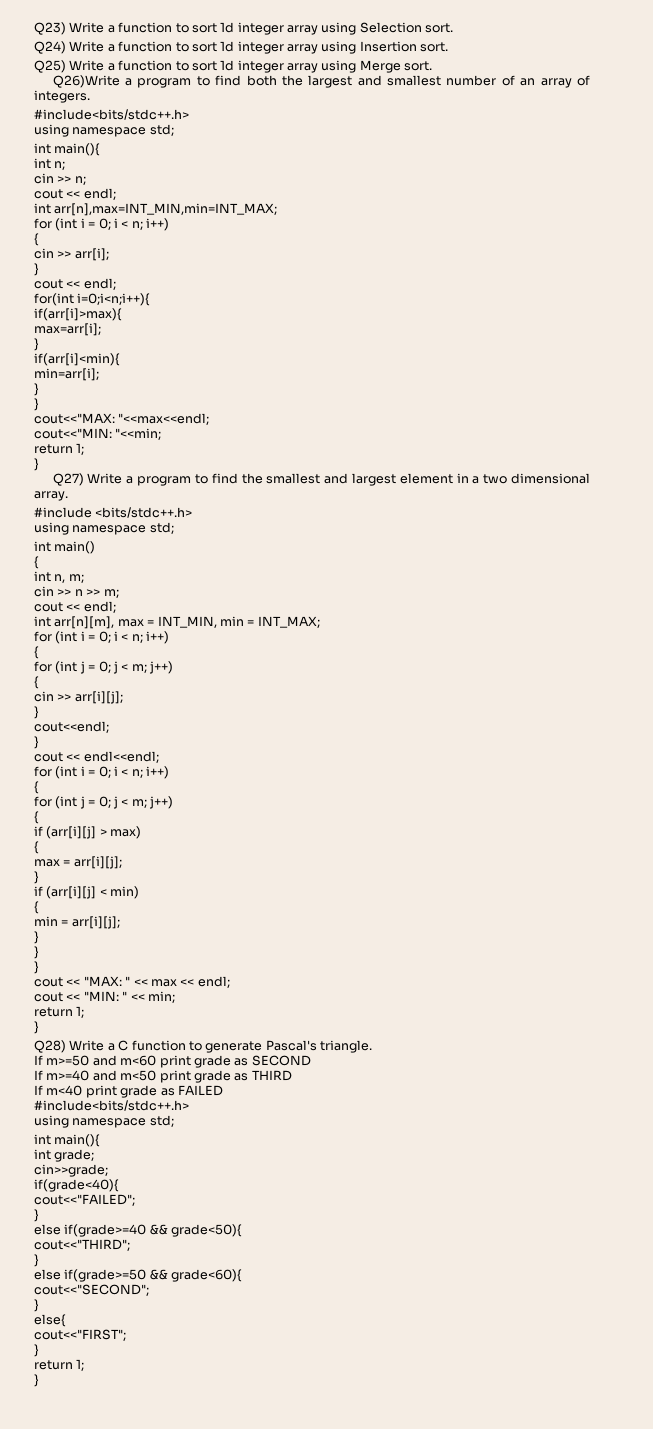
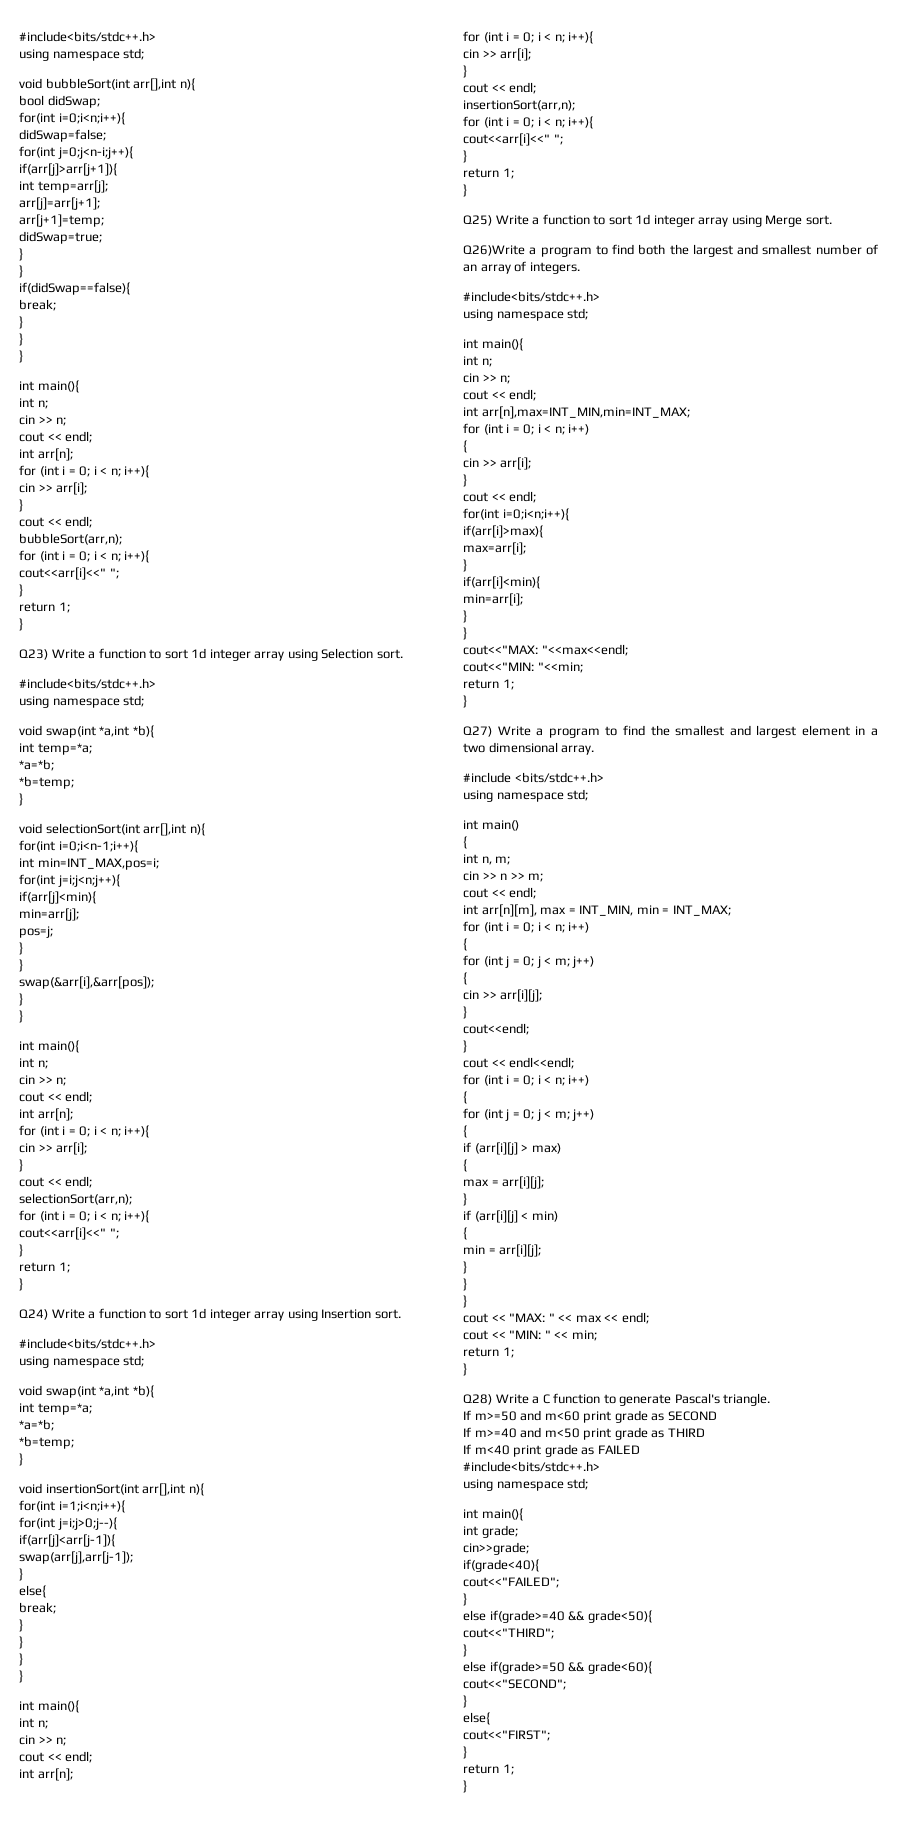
(34, 28) none -> [19,31,156,42] [19,48,145,61] [19,78,195,91] [19,95,100,108] [19,112,125,125] [19,129,106,142] [19,146,133,159] [19,163,117,176] [19,180,108,193] [19,197,100,210] [19,214,104,227] [19,231,102,244] [19,248,23,261] [19,265,23,278] [19,282,130,295] [19,299,56,311] [19,316,23,329] [19,333,23,346] [19,350,23,363] [19,380,79,393] [19,398,48,409] [19,415,67,426] [19,431,93,443] [19,448,73,461] [19,465,150,478] [19,482,88,495] [19,499,23,512] [19,516,93,528] [19,533,122,545] [19,550,150,563] [19,567,119,580] [19,584,23,597] [19,602,70,613] [19,618,23,631] #include<bits/stdc++.h> // using namespace std; // void bubbleSort(int arr[],int n){ // bool didSwap; // for(int i=0;i<n;i++){ // didSwap=false; // for(int j=0;j<n-i;j++){ // if(arr[j]>arr[j+1]){ // int temp=arr[j]; // arr[j]=arr[j+1]; // arr[j+1]=temp; // didSwap=true; // } // } // if(didSwap==false){ // break; // } // } // } // int main(){ // int n; // cin >> n; // cout << endl; // int arr[n]; // for (int i = 0; i < n; i++){ // cin >> arr[i]; // } // cout << endl; // bubbleSort(arr,n); // for (int i = 0; i < n; i++){ // cout<<arr[i]<<" "; // } // return 1; // } //
(454, 28) none -> [19,678,156,689] [19,695,145,708] [19,725,154,738] [19,743,92,755] [19,759,54,771] [19,776,74,789] [19,793,23,806] [19,823,205,836] [19,840,138,853] [19,858,159,870] [19,874,120,887] [19,891,96,904] [19,908,79,921] [19,926,53,938] [19,942,23,955] [19,959,23,972] [19,976,154,989] [19,993,23,1006] [19,1010,23,1023] [19,1040,79,1053] [19,1058,48,1069] [19,1075,67,1086] [19,1091,93,1103] [19,1108,73,1121] [19,1125,150,1138] [19,1142,88,1155] [19,1159,23,1172] [19,1176,93,1188] [19,1193,132,1205] [19,1210,150,1223] [19,1227,119,1240] [19,1244,23,1257] [19,1262,70,1273] [19,1278,23,1291] // #include<bits/stdc++.h> // using namespace std; // void swap(int *a,int *b){ // int temp=*a; // *a=*b; // *b=temp; // } // void selectionSort(int arr[],int n){ // for(int i=0;i<n-1;i++){ // int min=INT_MAX,pos=i; // for(int j=i;j<n;j++){ // if(arr[j]<min){ // min=arr[j]; // pos=j; // } // } // swap(&arr[i],&arr[pos]); // } // } // int main(){ // int n; // cin >> n; // cout << endl; // int arr[n]; // for (int i = 0; i < n; i++){ // cin >> arr[i]; // } // cout << endl; // selectionSort(arr,n); // for (int i = 0; i < n; i++){ // cout<<arr[i]<<" "; // } // return 1; // }
(449, 47) none -> [19,1338,156,1349] [19,1355,145,1368] [19,1385,154,1398] [19,1403,92,1415] [19,1419,54,1431] [19,1436,74,1449] [19,1453,23,1466] [19,1483,204,1496] [19,1500,125,1513] [19,1517,117,1530] [19,1534,115,1547] [19,1551,133,1564] [19,1568,23,1581] [19,1585,46,1598] [19,1602,56,1614] [19,1619,23,1632] [19,1636,23,1649] [19,1653,23,1666] [19,1670,23,1683] [19,1700,79,1713] [19,1718,48,1729] [19,1735,67,1746] [19,1751,93,1763] [19,1768,73,1781] [463,31,594,44] [463,48,532,61] [463,65,467,78] [463,82,537,94] [463,100,575,111] [463,116,594,129] [463,133,563,146] [463,150,467,163] [463,168,514,179] [463,184,467,197] // #include<bits/stdc++.h> // using namespace std; // void swap(int *a,int *b){ // int temp=*a; // *a=*b; // *b=temp; // } // void insertionSort(int arr[],int n){ // for(int i=1;i<n;i++){ // for(int j=i;j>0;j--){ // if(arr[j]<arr[j-1]){ // swap(arr[j],arr[j-1]); // } // else{ // break; // } // } // } // } // int main(){ // int n; // cin >> n; // cout << endl; // int arr[n]; // for (int i = 0; i < n; i++){ // cin >> arr[i]; // } // cout << endl; // insertionSort(arr,n); // for (int i = 0; i < n; i++){ // cout<<arr[i]<<" "; // } // return 1; // }

